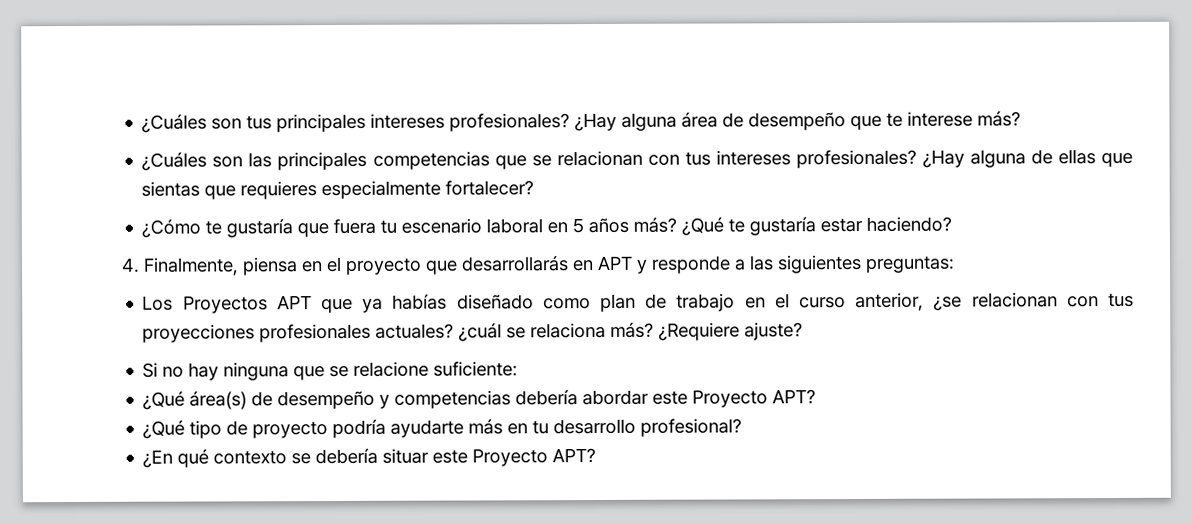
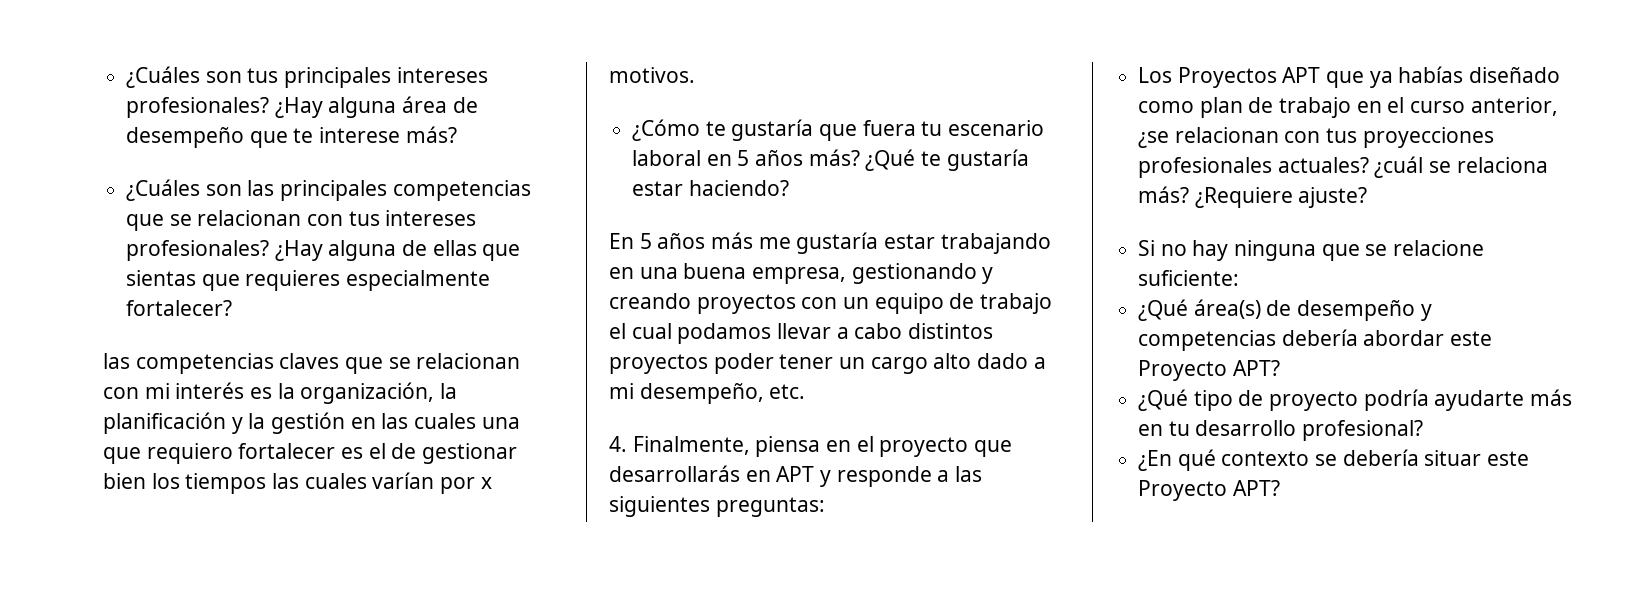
(535, 188) none -> [103,353,521,374] [103,382,458,404] [103,412,520,434] [103,443,518,464] [103,472,492,494] [609,67,695,83] // las competencias claves que se relacionan con mi interés es la organización, la planificación y la gestión en las cuales una que requiero fortalecer es el de gestionar bien los tiempos las cuales varían por x motivos.
(953, 224) none -> [609,232,1051,254] [609,263,994,284] [609,293,1053,314] [609,323,994,344] [609,353,1046,374] [609,383,806,404] // En 5 años más me gustaría estar trabajando en una buena empresa, gestionando y creando proyectos con un equipo de trabajo el cual podamos llevar a cabo distintos proyectos poder tener un cargo alto dado a mi desempeño, etc.

